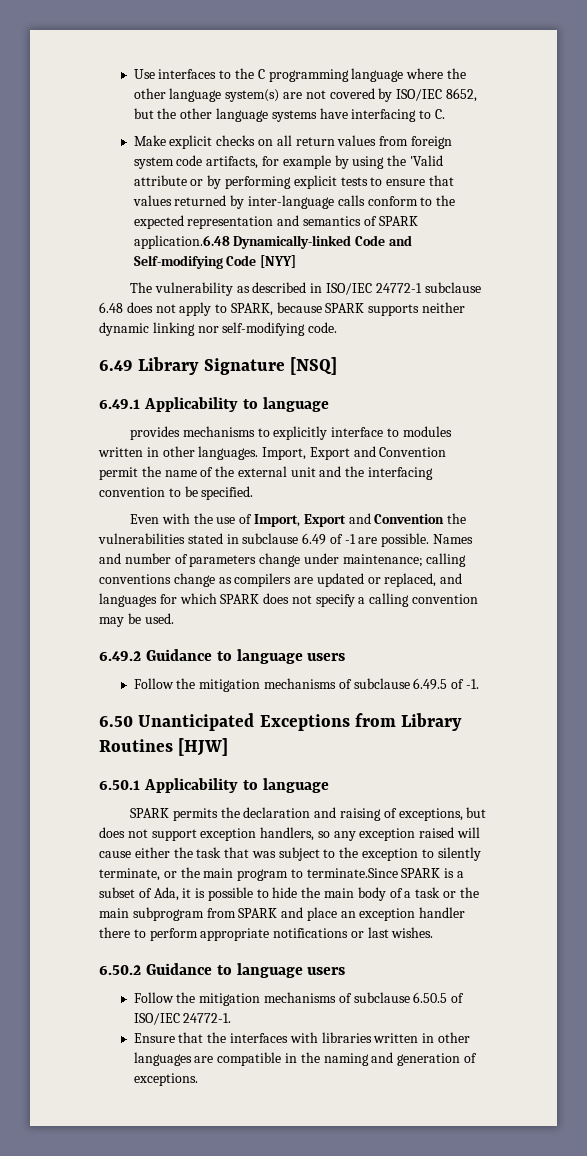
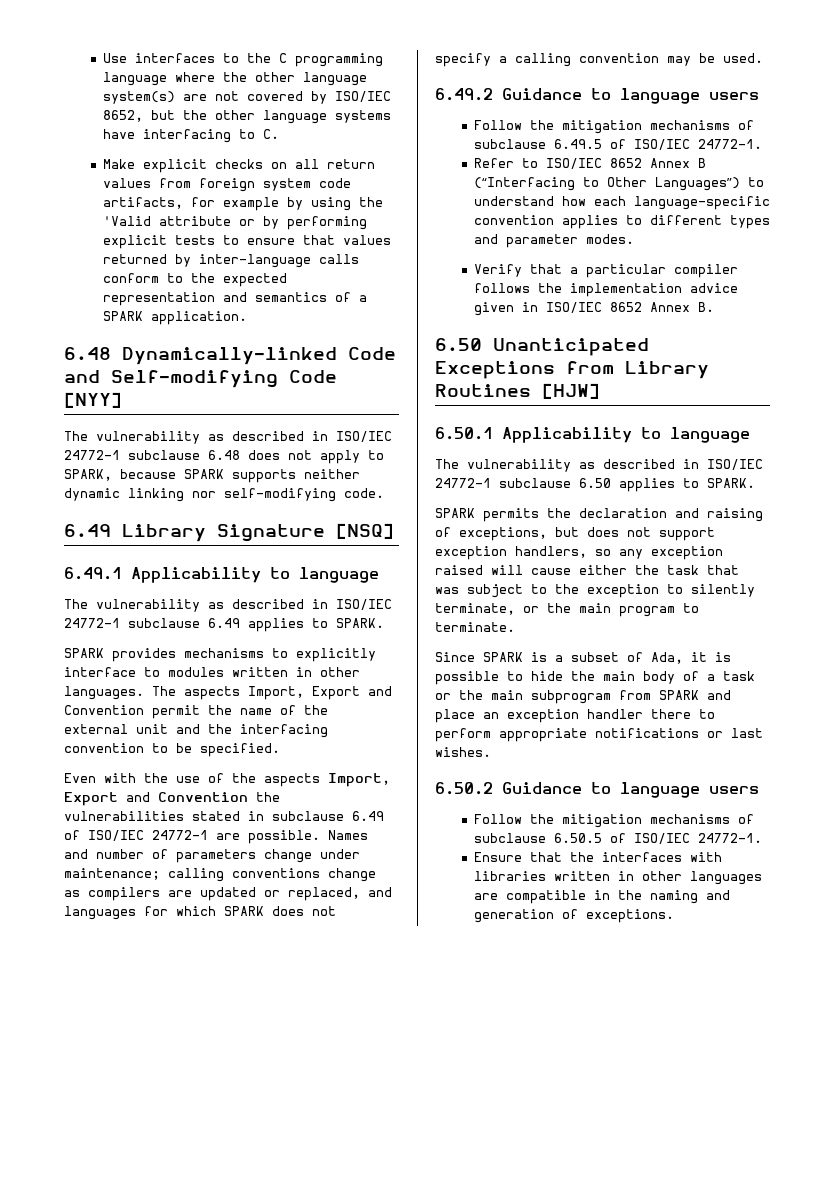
[378,216,418,226] [133,235,230,249] SPARK application.6.48 -> [358,295,367,302] [102,311,247,325] [64,347,111,360] a SPARK application. // 6.48
(329, 404) none -> [64,599,392,612] [64,618,384,632] [64,648,104,658] The vulnerability as described in ISO/IEC 24772-1 subclause 6.49 applies to SPARK. // SPARK
(259, 453) none -> [152,686,240,700] The aspects
(253, 519) none -> [232,773,320,787] the aspects
[344,534,356,544] -1 -> [88,830,208,841] ISO/IEC 24772-1
[465,679,479,689] -1. -> [633,139,762,150] [473,158,706,169] [473,177,764,191] [473,196,770,210] [473,215,770,229] [473,234,634,248] [473,264,738,278] [473,283,738,297] [473,302,714,316] ISO/IEC 24772-1. // Refer to ISO/IEC 8652 Annex B (“Interfacing to Other Languages”) to understand how each language-specific convention applies to different types and parameter modes. // Verify that a particular compiler follows the implementation advice given in ISO/IEC 8652 Annex B.
(329, 785) none -> [435,459,763,472] [435,478,755,492] // The vulnerability as described in ISO/IEC 24772-1 subclause 6.50 applies to SPARK.
[306,868,398,878] terminate.Since -> [435,622,515,632] [435,652,475,662] terminate. // Since

